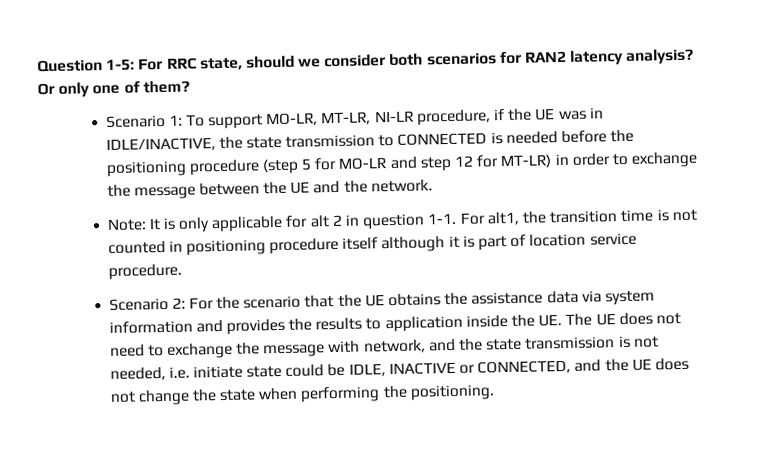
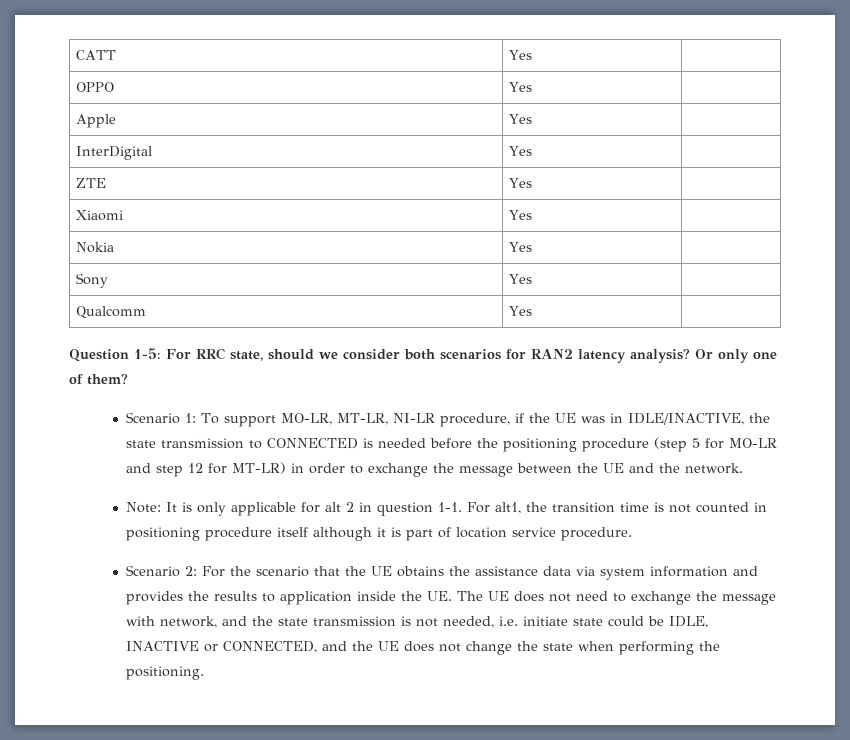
(37, 66) none -> [75,50,116,60] [508,50,532,60] [75,82,114,92] [508,82,532,92] [75,114,116,128] [508,114,532,124] [75,146,152,160] [508,146,532,156] [75,178,106,188] [508,178,532,188] [75,210,123,221] [508,210,532,220] [75,242,114,253] [508,242,532,252] [75,273,108,288] [508,274,532,284] [75,306,146,319] [508,306,532,316] CATT | Yes | // OPPO | Yes | // Apple | Yes | // InterDigital | Yes | // ZTE | Yes | // Xiaomi | Yes | // Nokia | Yes | // Sony | Yes | // Qualcomm | Yes | //

